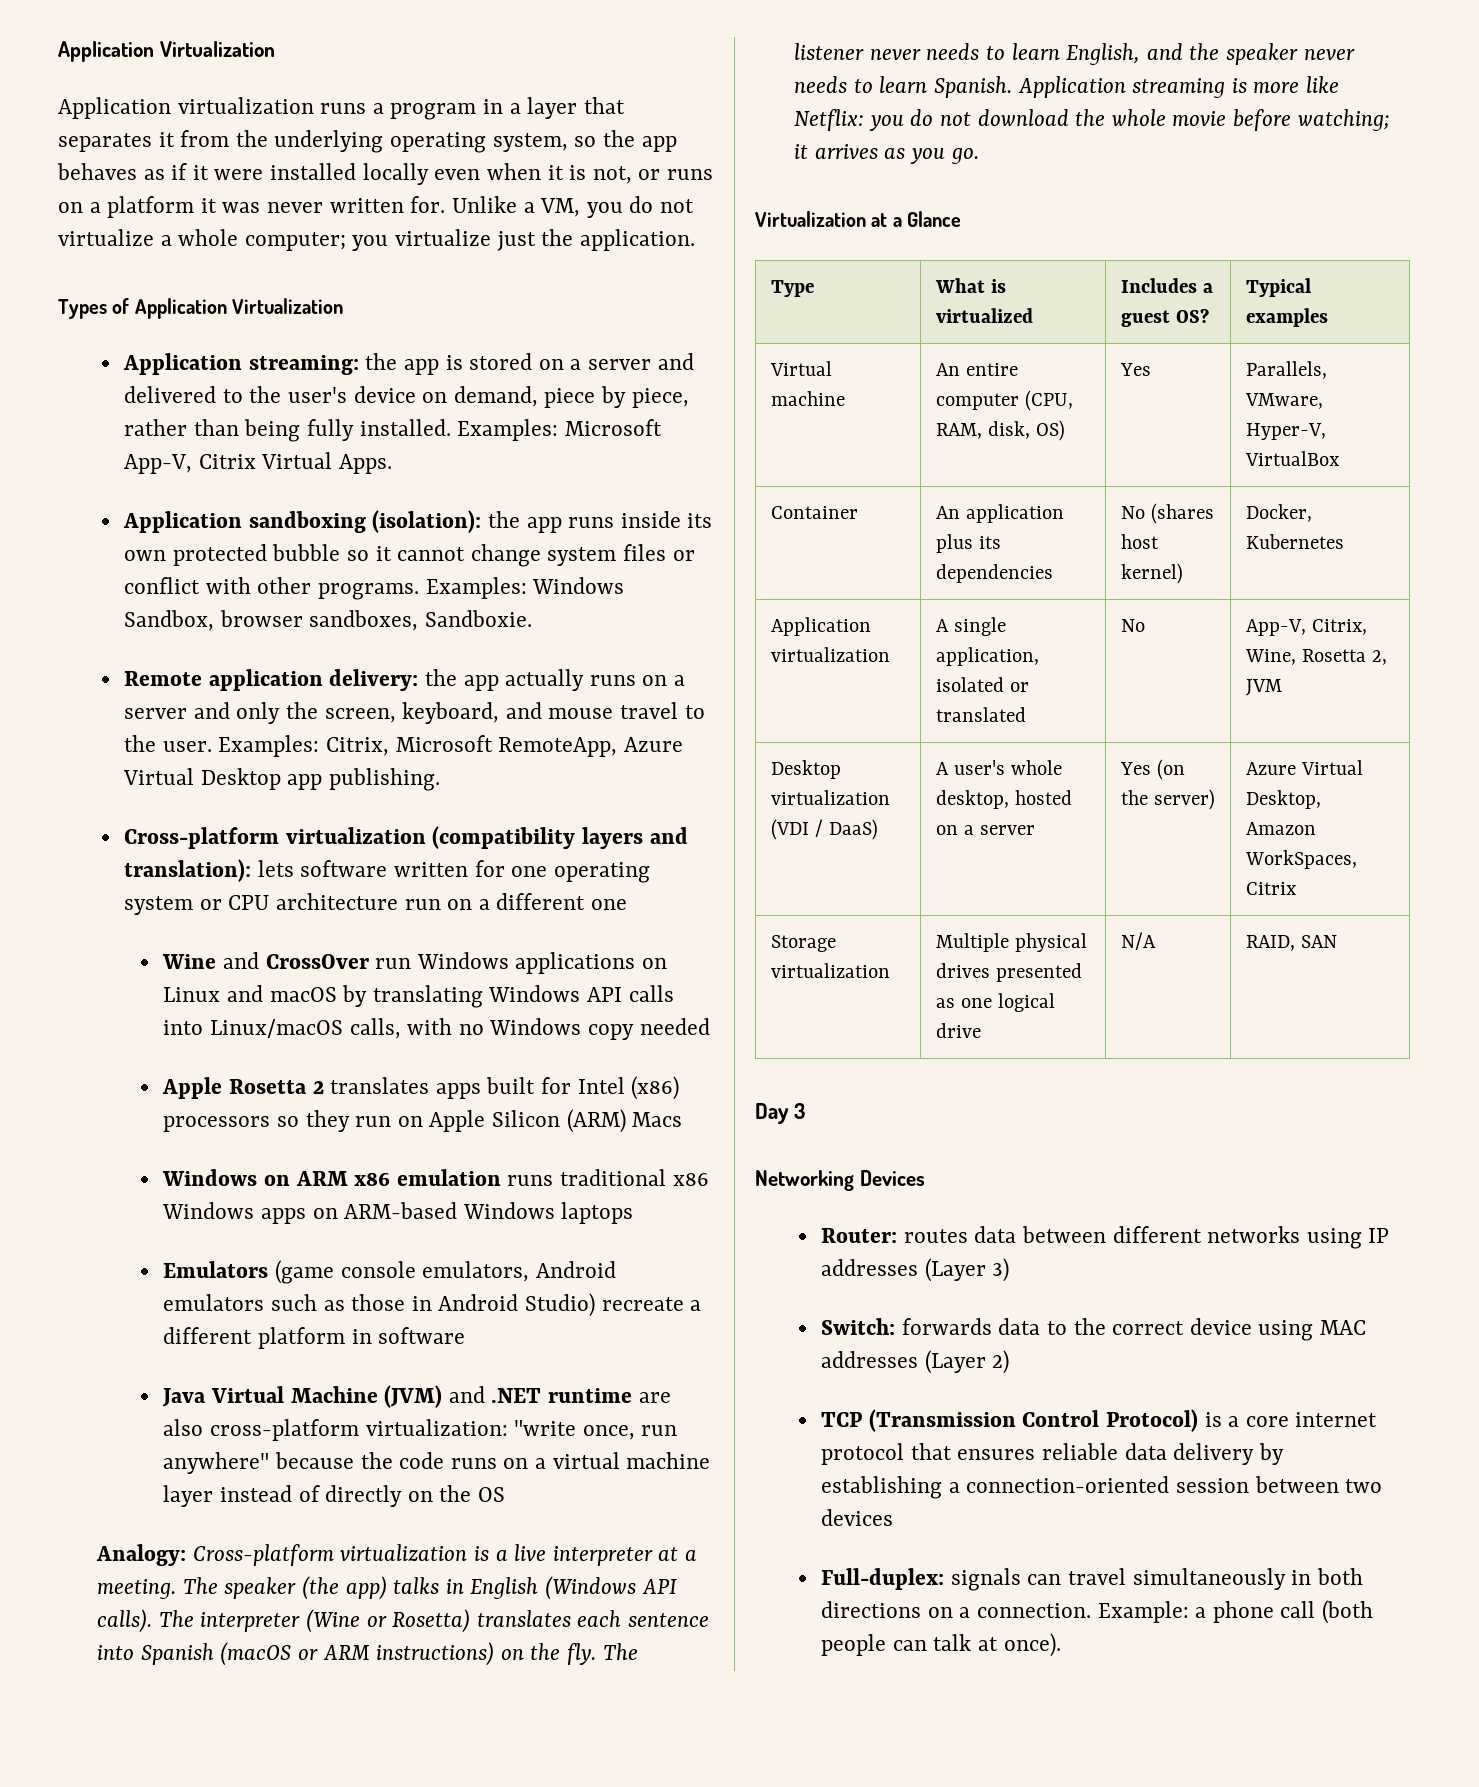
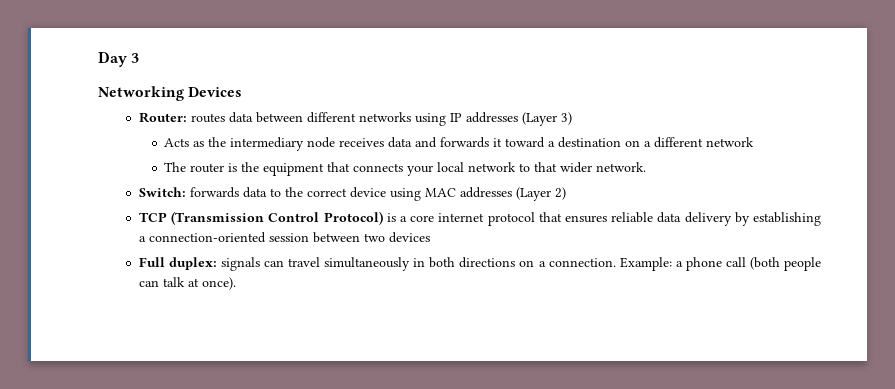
[58,41,275,62] [58,97,625,120] [58,130,677,153] [57,163,713,185] [58,196,694,218] [58,229,695,251] [58,298,344,319] [123,353,694,375] [124,386,689,408] [124,419,662,442] [124,452,392,474] [123,510,713,533] [124,544,695,567] [124,577,625,600] [124,610,532,631] [124,669,686,691] [124,702,705,724] [124,735,683,757] [123,768,440,791] [124,826,688,849] [124,859,650,883] [124,893,628,915] [162,952,668,974] [163,985,674,1008] [163,1018,710,1040] [162,1076,680,1100] [163,1109,683,1133] [162,1169,709,1186] [162,1202,634,1224] [163,1260,616,1284] [163,1293,702,1317] [163,1327,466,1349] [162,1385,671,1408] [163,1419,678,1441] [163,1452,711,1474] [163,1485,506,1507] [96,1544,698,1566] [97,1576,677,1600] [97,1609,710,1633] [97,1642,638,1666] [794,43,1355,65] [794,76,1340,98] [794,109,1390,131] [794,144,979,164] [755,211,962,227] [770,280,814,297] [934,278,1006,293] [935,308,1033,323] [1120,278,1213,293] [1120,308,1209,327] [1245,278,1311,297] [1245,308,1328,327] [769,361,832,376] [770,391,845,406] [935,363,1018,376] [935,390,1073,411] [935,420,1065,441] [1119,363,1151,376] [1245,361,1327,379] [1244,393,1323,409] [1245,423,1326,440] [1244,451,1339,466] [770,506,858,519] [935,504,1064,523] [935,534,1001,553] [935,564,1053,583] [1120,503,1214,524] [1120,534,1159,549] [1120,563,1183,584] [1245,504,1312,522] [1245,534,1344,549] [770,617,871,636] [770,647,890,662] [935,617,1006,636] [935,647,1039,666] [935,677,1029,692] [935,707,1026,722] [1120,619,1145,632] [1245,619,1367,636] [1244,649,1387,665] [1245,679,1282,696] [770,760,841,779] [770,790,890,805] [770,819,878,840] [935,760,1062,775] [935,790,1072,809] [935,825,1035,835] [1119,759,1185,780] [1120,789,1215,810] [1245,760,1363,775] [1245,790,1321,809] [1245,822,1316,835] [1244,850,1357,869] [1245,882,1296,895] [770,935,836,952] [770,963,890,978] [935,933,1087,952] [935,963,1082,982] [935,993,1055,1012] [935,1023,981,1038] [1120,932,1156,950] [1245,935,1337,951] Application Virtualization // Application virtualization runs a program in a layer that separates it from the underlying operating system, so the app behaves as if it were installed locally even when it is not, or runs on a platform it was never written for. Unlike a VM, you do not virtualize a whole computer; you virtualize just the application. // Types of Application Virtualization // Application streaming: the app is stored on a server and delivered to the user's device on demand, piece by piece, rather than being fully installed. Examples: Microsoft App-V, Citrix Virtual Apps. // Application sandboxing (isolation): the app runs inside its own protected bubble so it cannot change system files or conflict with other programs. Examples: Windows Sandbox, browser sandboxes, Sandboxie. // Remote application delivery: the app actually runs on a server and only the screen, keyboard, and mouse travel to the user. Examples: Citrix, Microsoft RemoteApp, Azure Virtual Desktop app publishing. // Cross-platform virtualization (compatibility layers and translation): lets software written for one operating system or CPU architecture run on a different one // Wine and CrossOver run Windows applications on Linux and macOS by translating Windows API calls into Linux/macOS calls, with no Windows copy needed // Apple Rosetta 2 translates apps built for Intel (x86) processors so they run on Apple Silicon (ARM) Macs // Windows on ARM x86 emulation runs traditional x86 Windows apps on ARM-based Windows laptops // Emulators (game console emulators, Android emulators such as those in Android Studio) recreate a different platform in software // Java Virtual Machine (JVM) and .NET runtime are also cross-platform virtualization: "write once, run anywhere" because the code runs on a virtual machine layer instead of directly on the OS // Analogy: Cross-platform virtualization is a live interpreter at a meeting. The speaker (the app) talks in English (Windows API calls). The interpreter (Wine or Rosetta) translates each sentence into Spanish (macOS or ARM instructions) on the fly. The listener never needs to learn English, and the speaker never needs to learn Spanish. Application streaming is more like Netflix: you do not download the whole movie before watching; it arrives as you go. // Virtualization at a Glance // Type | What is virtualized | Includes a guest OS? | Typical examples // Virtual machine | An entire computer (CPU, RAM, disk, OS) | Yes | Parallels, VMware, Hyper-V, VirtualBox // Container | An application plus its dependencies | No (shares host kernel) | Docker, Kubernetes // Application virtualization | A single application, isolated or translated | No | App-V, Citrix, Wine, Rosetta 2, JVM // Desktop virtualization (VDI / DaaS) | A user's whole desktop, hosted on a server | Yes (on the server) | Azure Virtual Desktop, Amazon WorkSpaces, Citrix // Storage virtualization | Multiple physical drives presented as one logical drive | N/A | RAID, SAN // -> (98, 59) none
(1010, 1270) none -> [164,137,755,151] [164,162,647,176] // Acts as the intermediary node receives data and forwards it toward a destination on a different network // The router is the equipment that connects your local network to that wider network.
[821,1568,945,1590] Full-duplex: -> [138,257,217,270] Full duplex:

